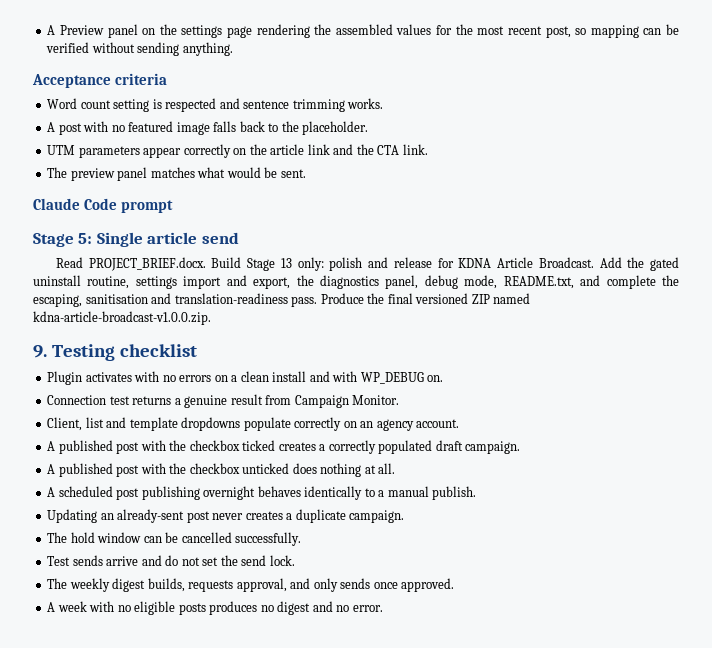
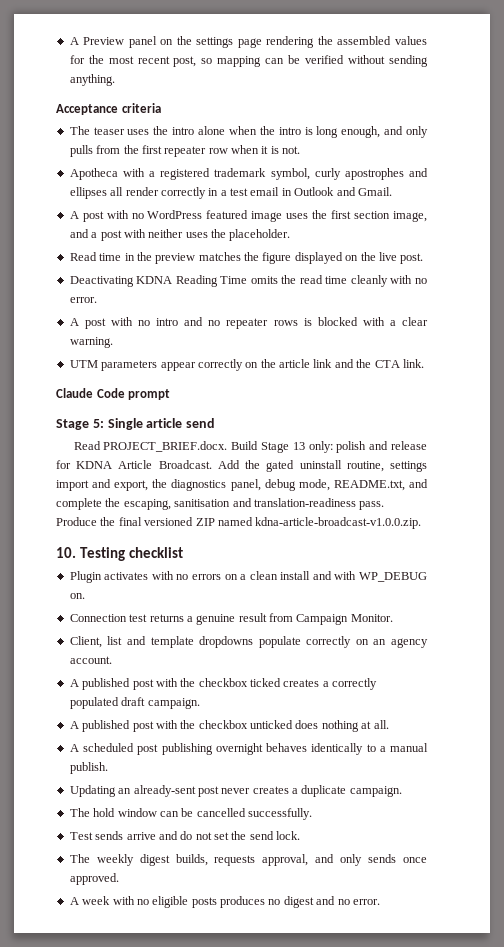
[47,98,384,112] [47,121,125,135] Word count setting is respected and sentence trimming works. // A post with no -> [69,126,429,138] [69,145,301,157] [69,168,428,180] [69,187,392,199] [69,210,203,222] The teaser uses the intro alone when the intro is long enough, and only pulls from the first repeater row when it is not. // Apotheca with a registered trademark symbol, curly apostrophes and ellipses all render correctly in a test email in Outlook and Gmail. // A post with no WordPress
[213,121,369,135] falls back to the placeholder. -> [286,210,428,222] [69,229,291,241] [69,252,424,264] [69,275,427,287] [69,297,97,303] [69,317,429,329] [69,337,113,348] uses the first section image, and a post with neither uses the placeholder. // Read time in the preview matches the figure displayed on the live post. // Deactivating KDNA Reading Time omits the read time cleanly with no error. // A post with no intro and no repeater rows is blocked with a clear warning.
[47,167,306,181] // The preview panel matches what would be sent. -> (424, 363) none
[33,345,47,358] 9. -> [56,547,76,558] 10.

